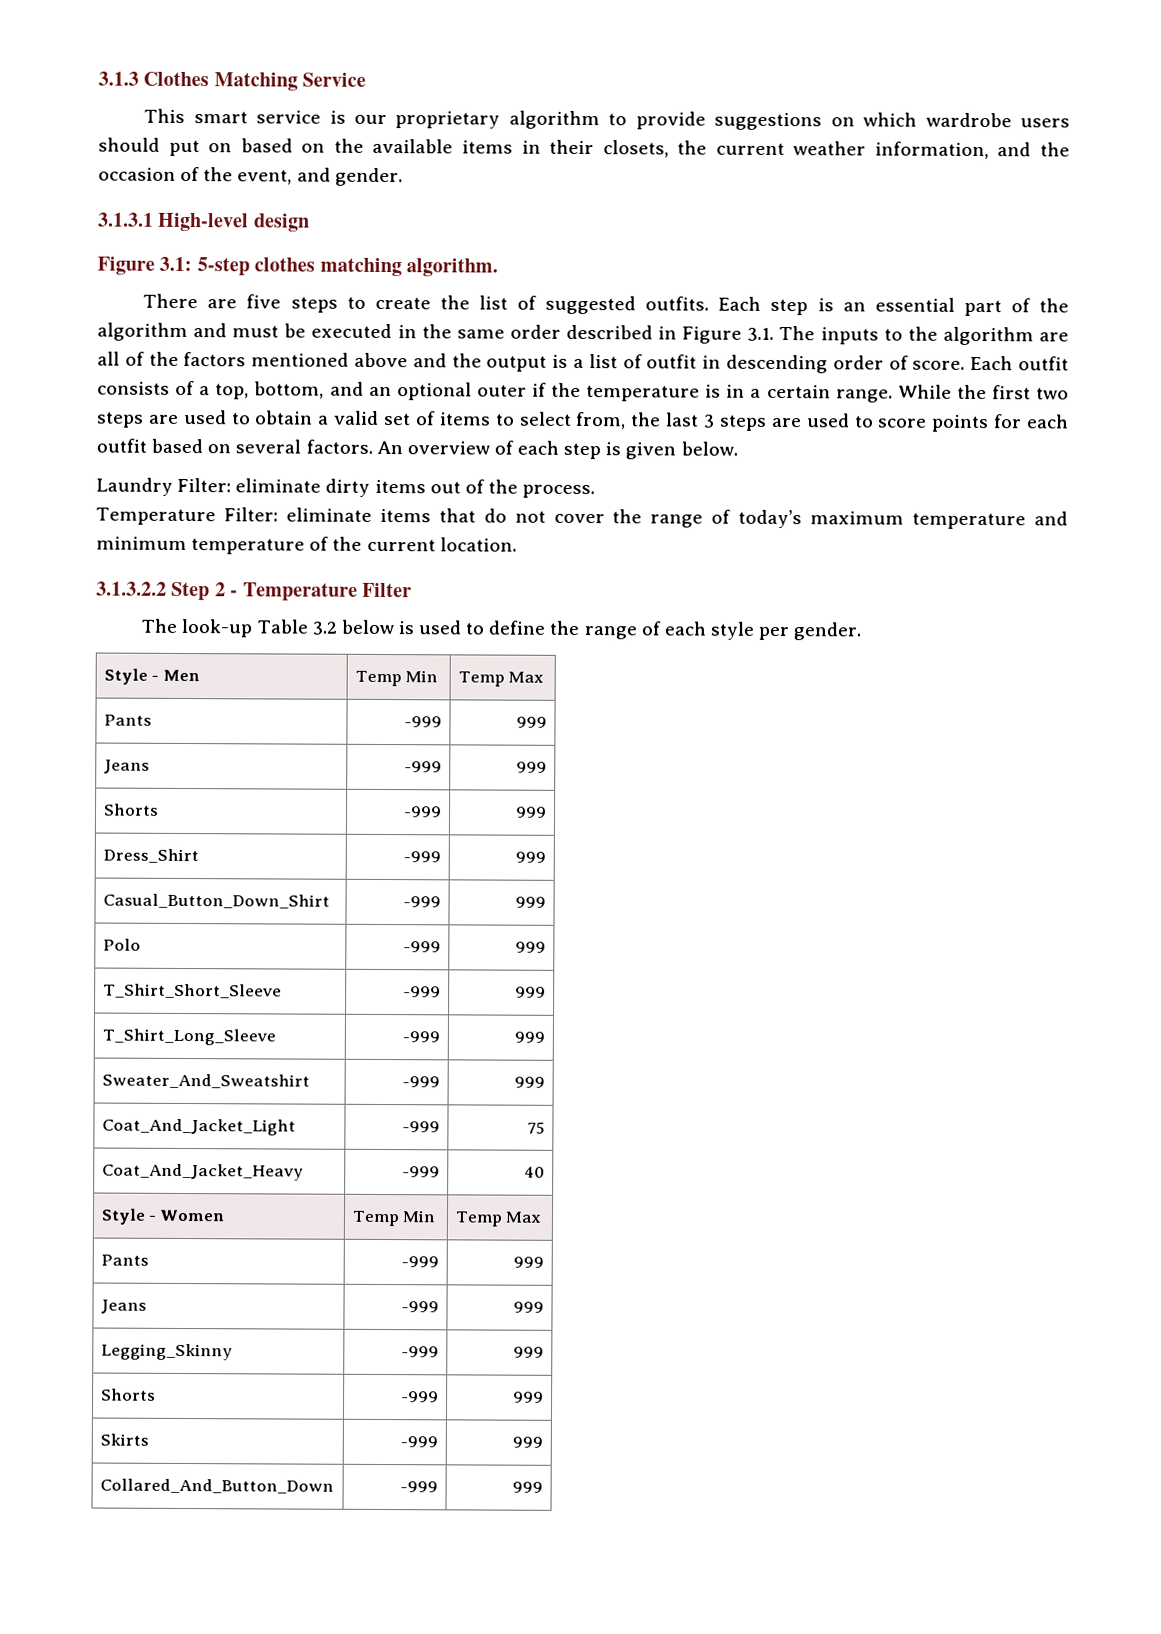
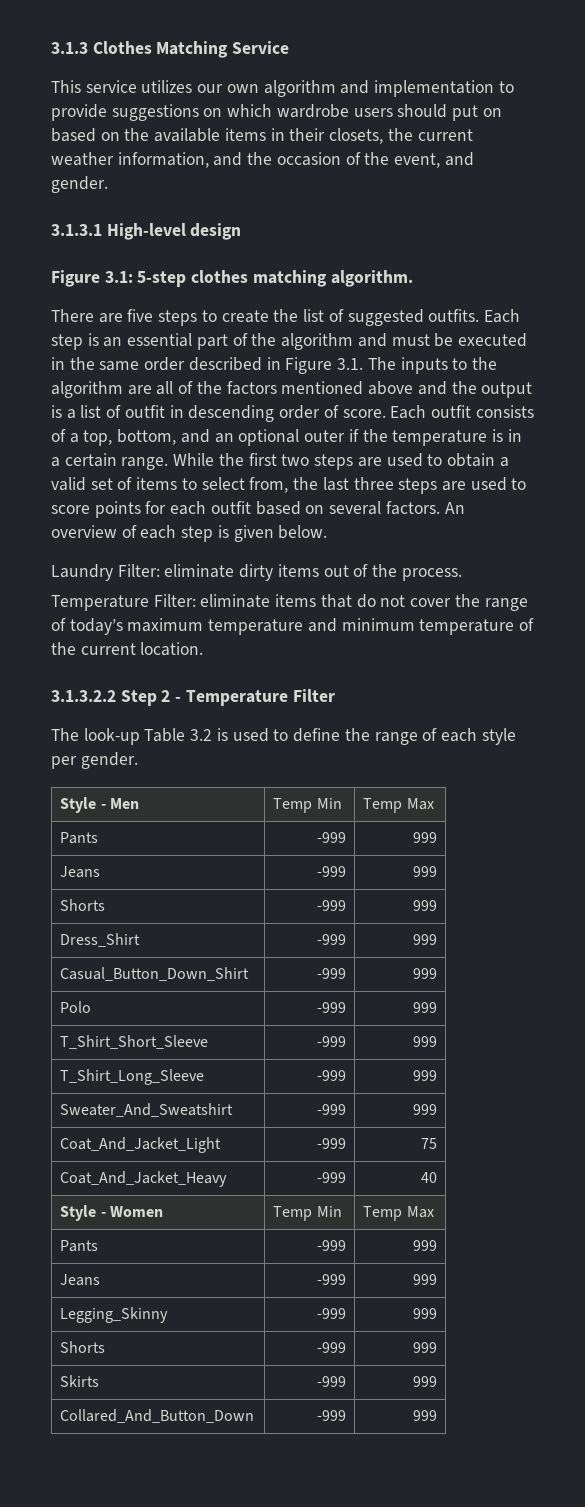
[193,110,600,130] smart service is our proprietary algorithm -> [85,80,495,97] service utilizes our own algorithm and implementation
[703,414,716,428] 3 -> [353,477,394,490] three
[340,619,394,635] below -> (213, 735) none

